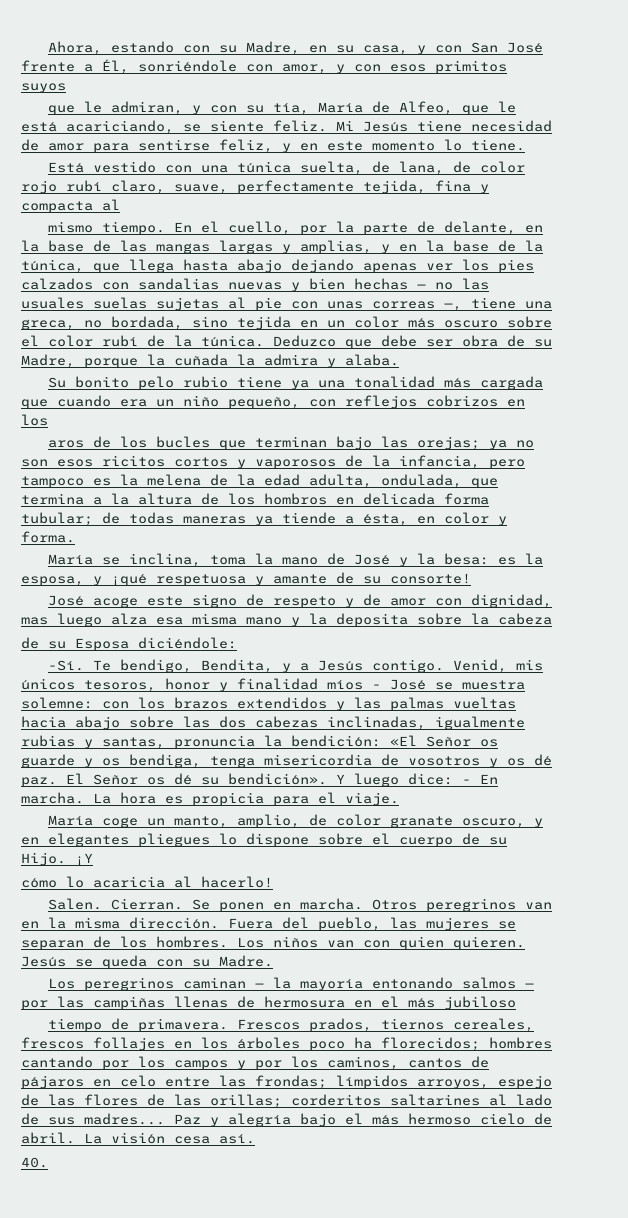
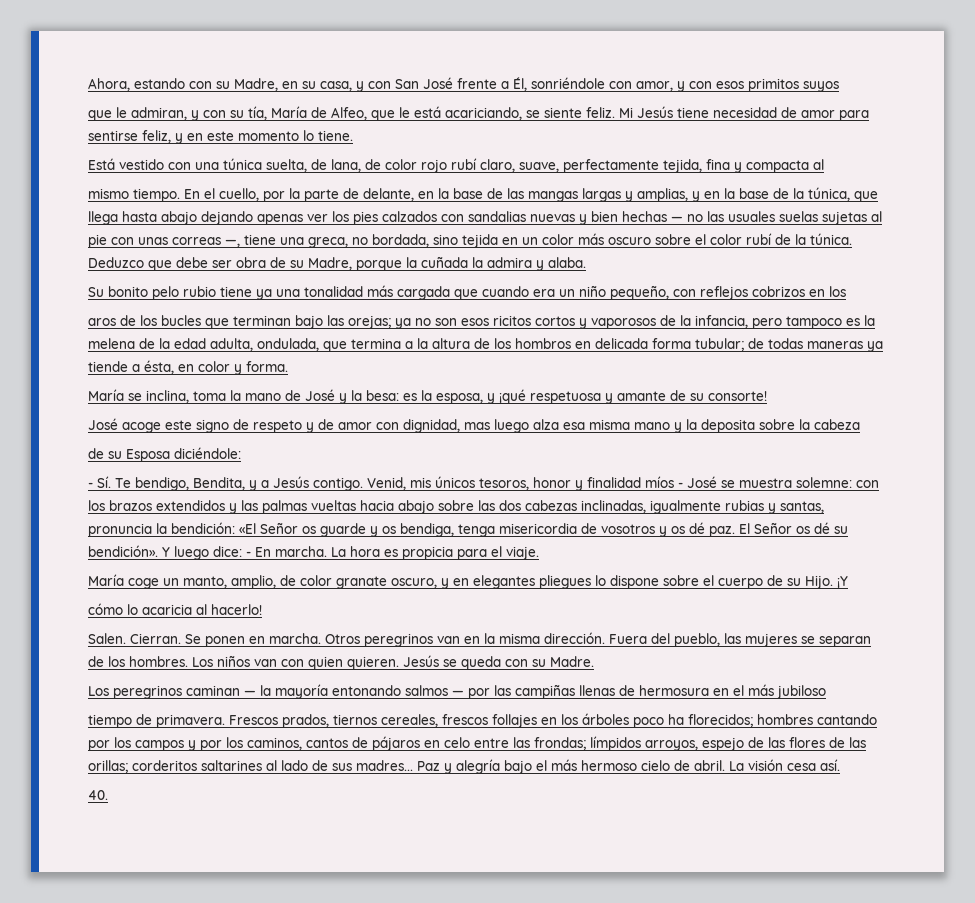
[48,660,85,671] -Sí. -> [88,476,111,488] - Sí.

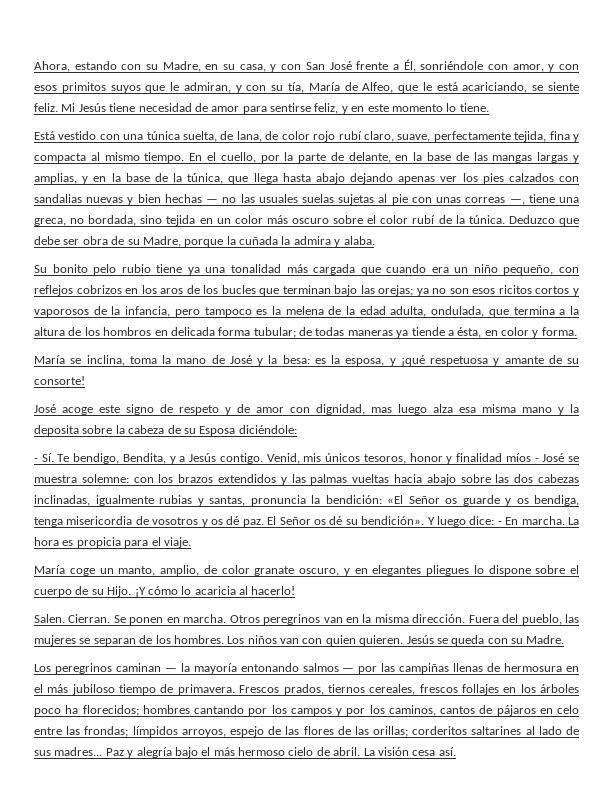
(839, 86) // -> (141, 89) none
(824, 164) // -> (100, 156) none
(846, 291) // -> (157, 289) none
(860, 424) // -> (165, 429) none
(848, 582) // -> (146, 592) none
(826, 692) // -> (115, 689) none
[88,790,108,800] // 40. -> (456, 751) none

